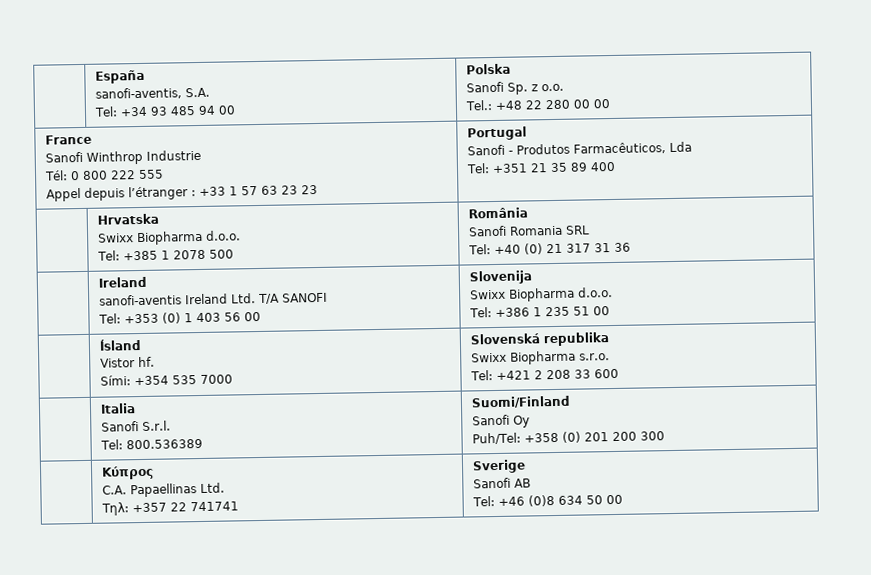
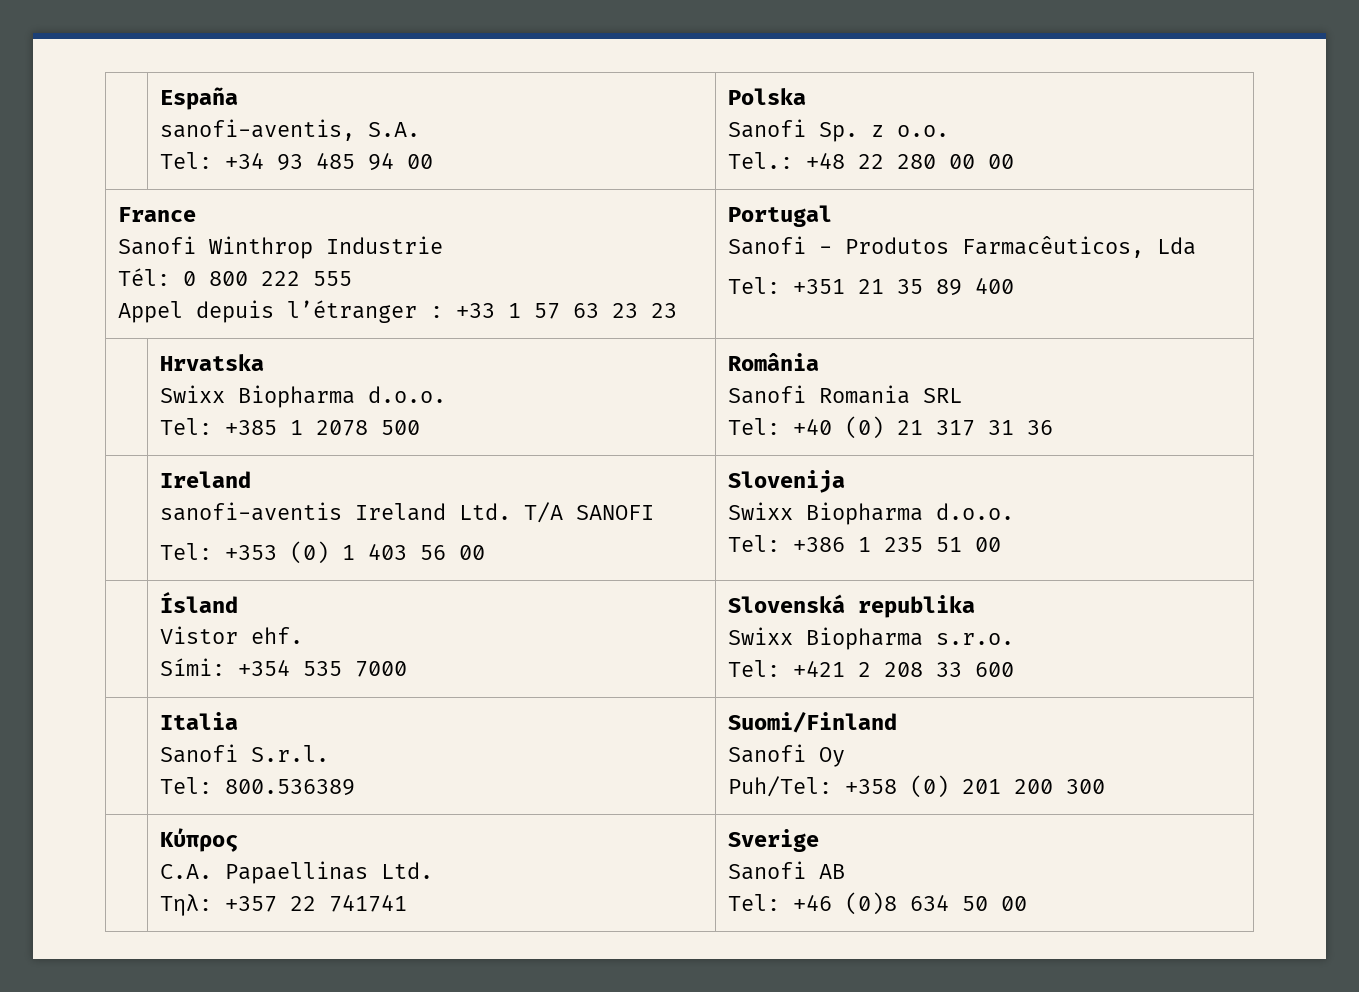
[137,356,155,368] hf. -> [251,627,304,644] ehf.

